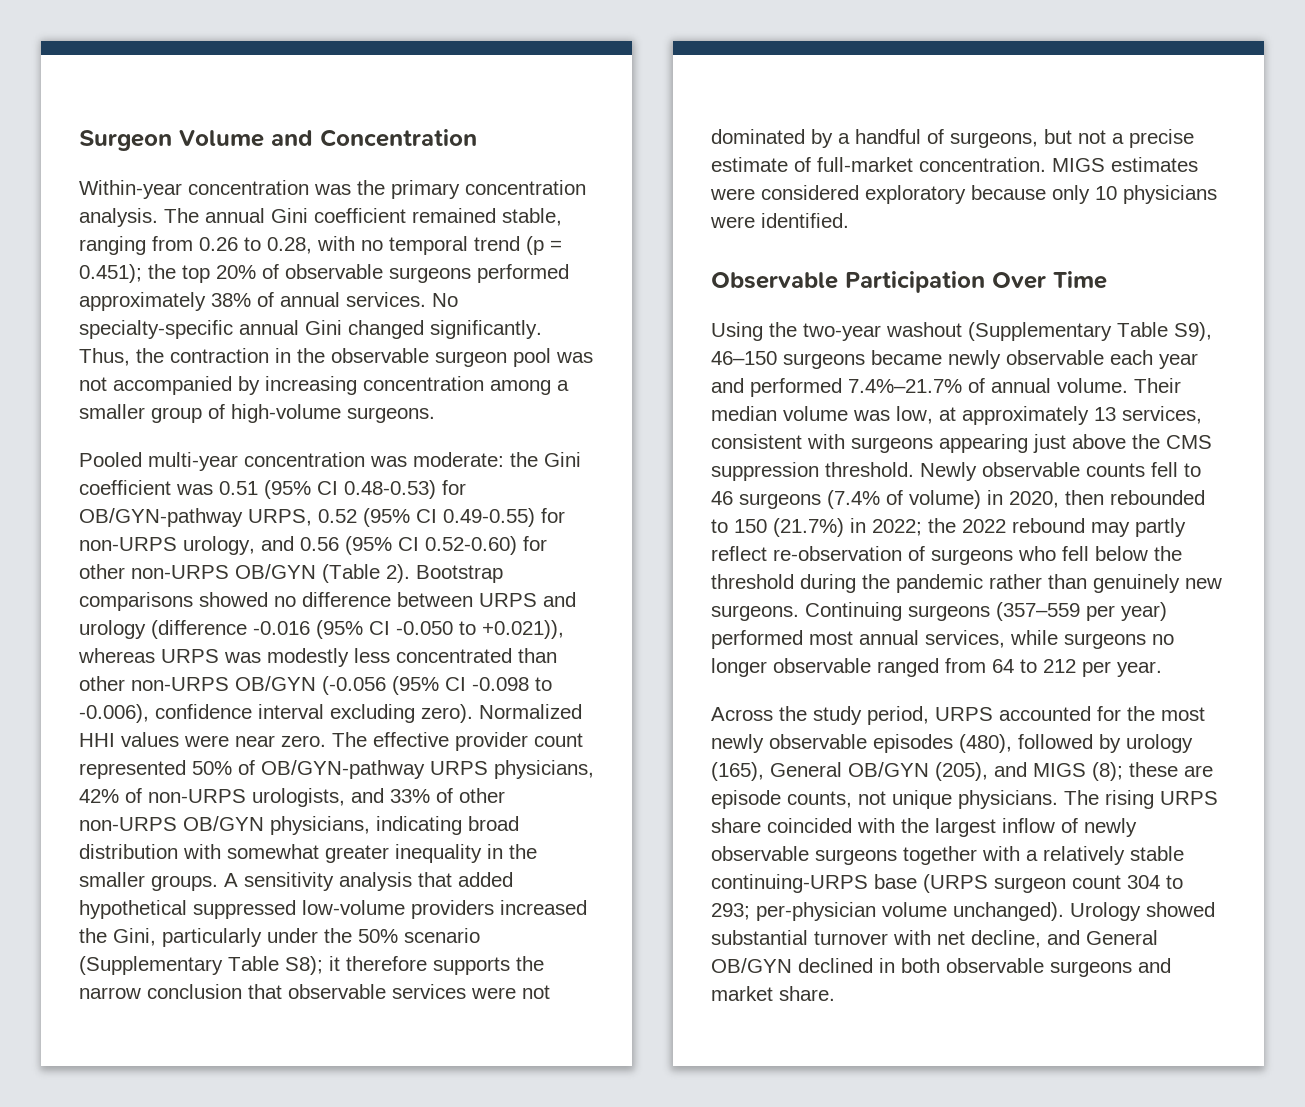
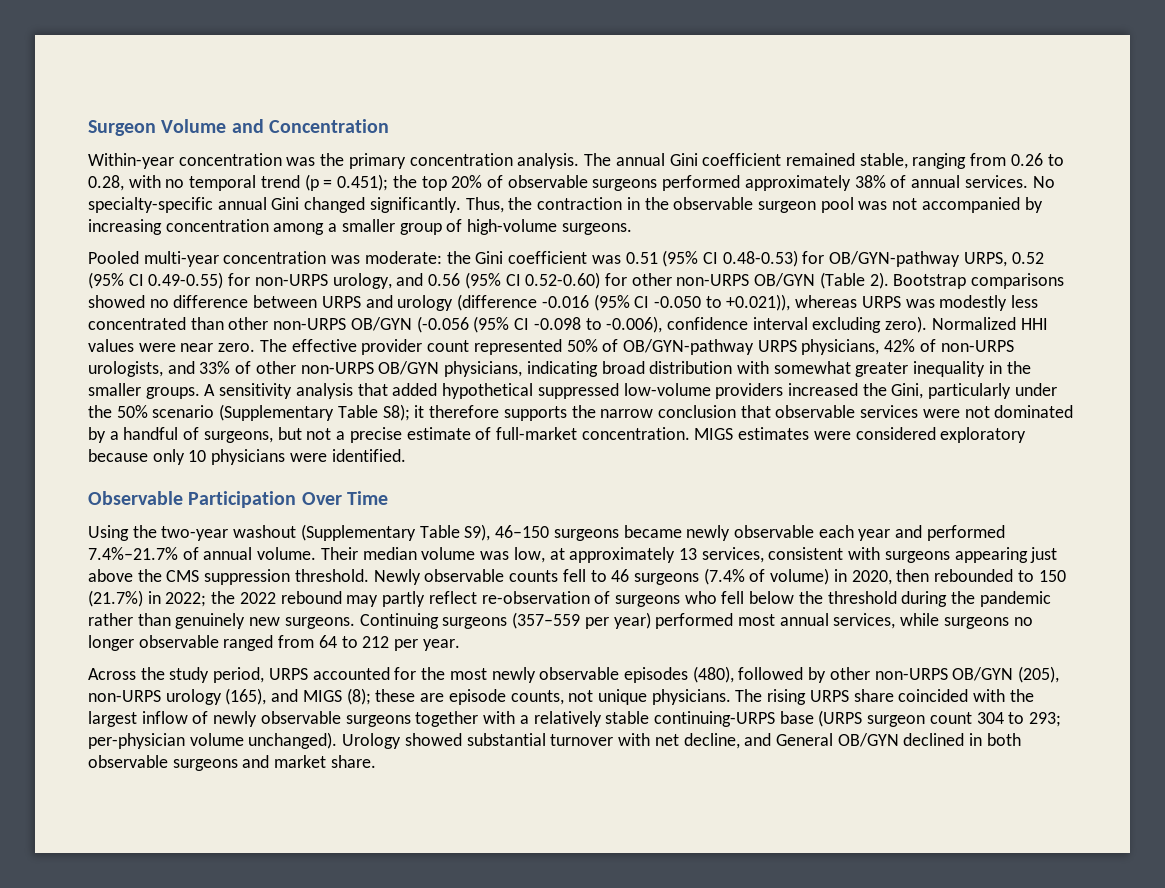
[1126,734,1193,753] [711,762,988,781] urology (165), General OB/GYN (205), -> [829,666,1060,683] [88,688,267,705] other non-URPS OB/GYN (205), non-URPS urology (165),

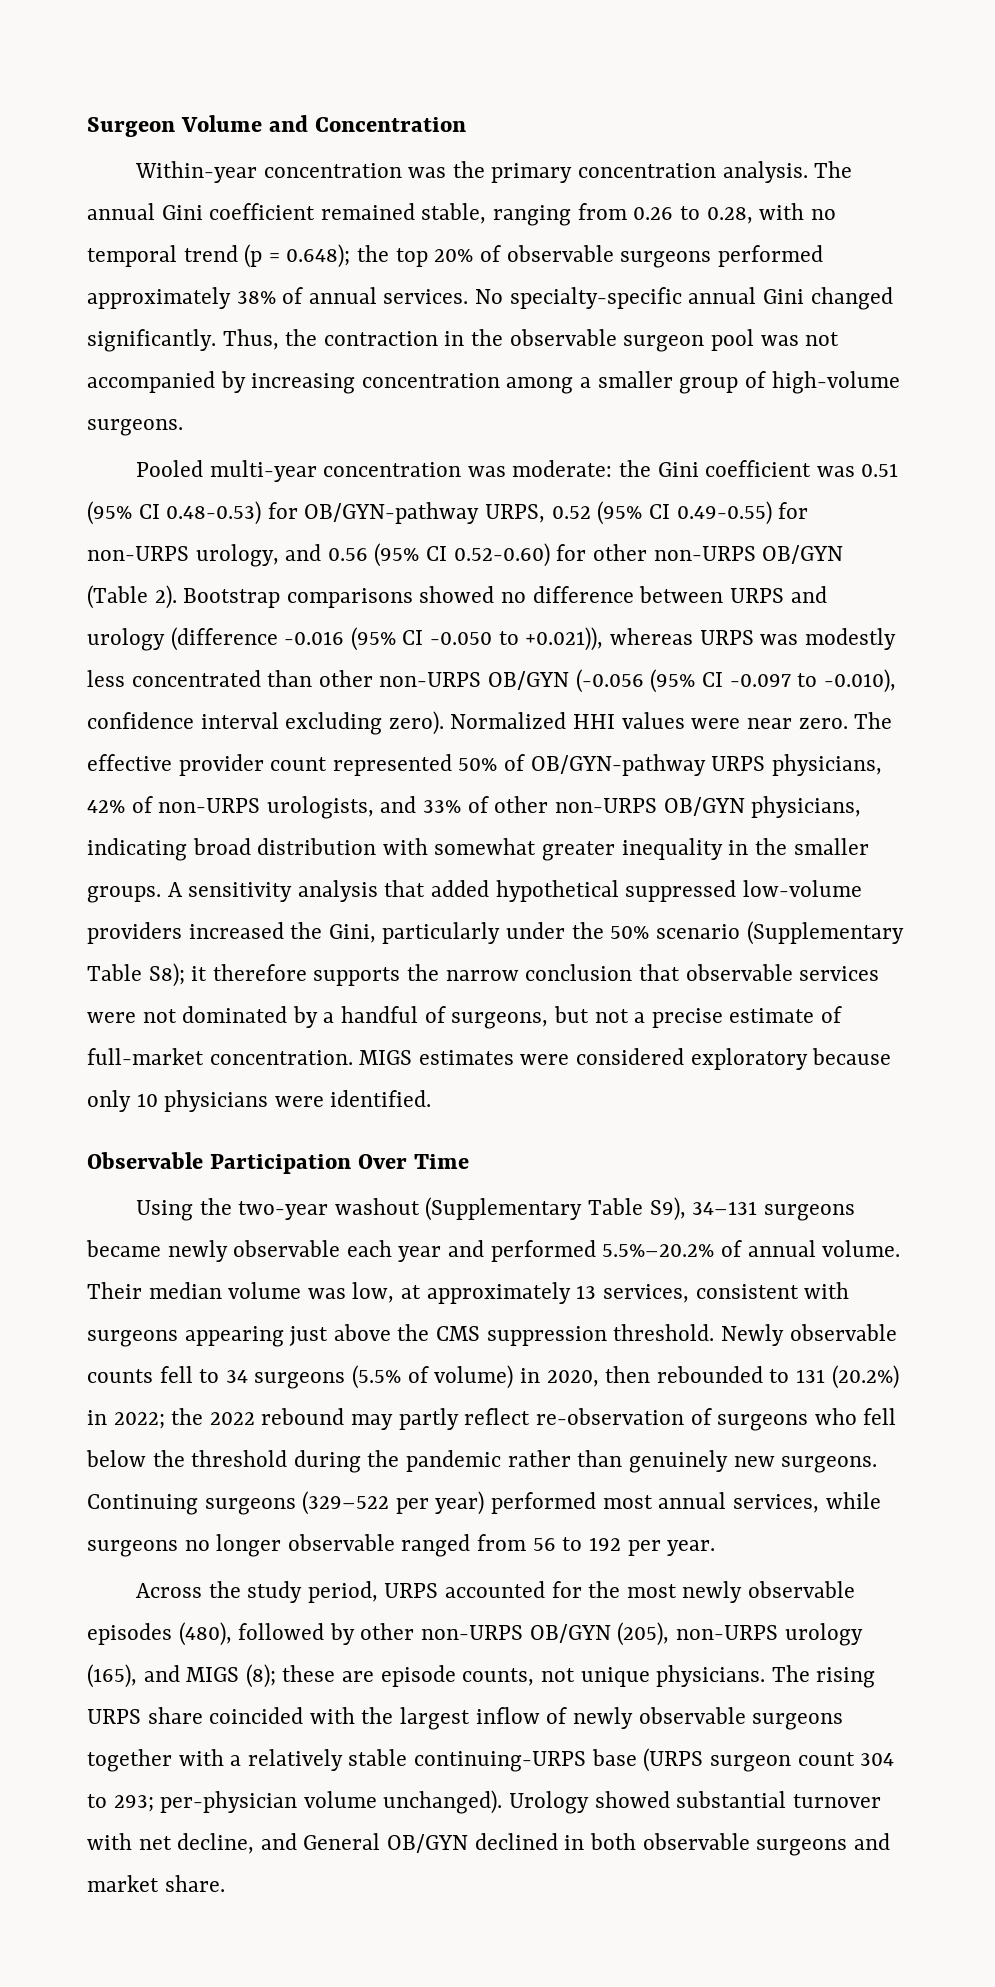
[337,174,389,191] 0.451); -> [286,244,351,268] 0.648);
[533,316,663,333] -0.098 to -0.006), -> [729,669,896,693] -0.097 to -0.010),
[495,525,550,538] 46–150 -> [692,1201,758,1215] 34–131
[88,547,178,560] 7.4%–21.7% -> [602,1244,715,1257] 5.5%–20.2%
[611,568,745,585] 46 surgeons (7.4% -> [225,1365,402,1389] 34 surgeons (5.5%
[1038,570,1066,582] [88,590,143,607] 150 (21.7%) -> [795,1365,899,1389] 131 (20.2%)
[512,612,581,629] (357–559 -> [302,1491,390,1515] (329–522
[318,635,390,648] 64 to 212 -> [532,1537,621,1551] 56 to 192

